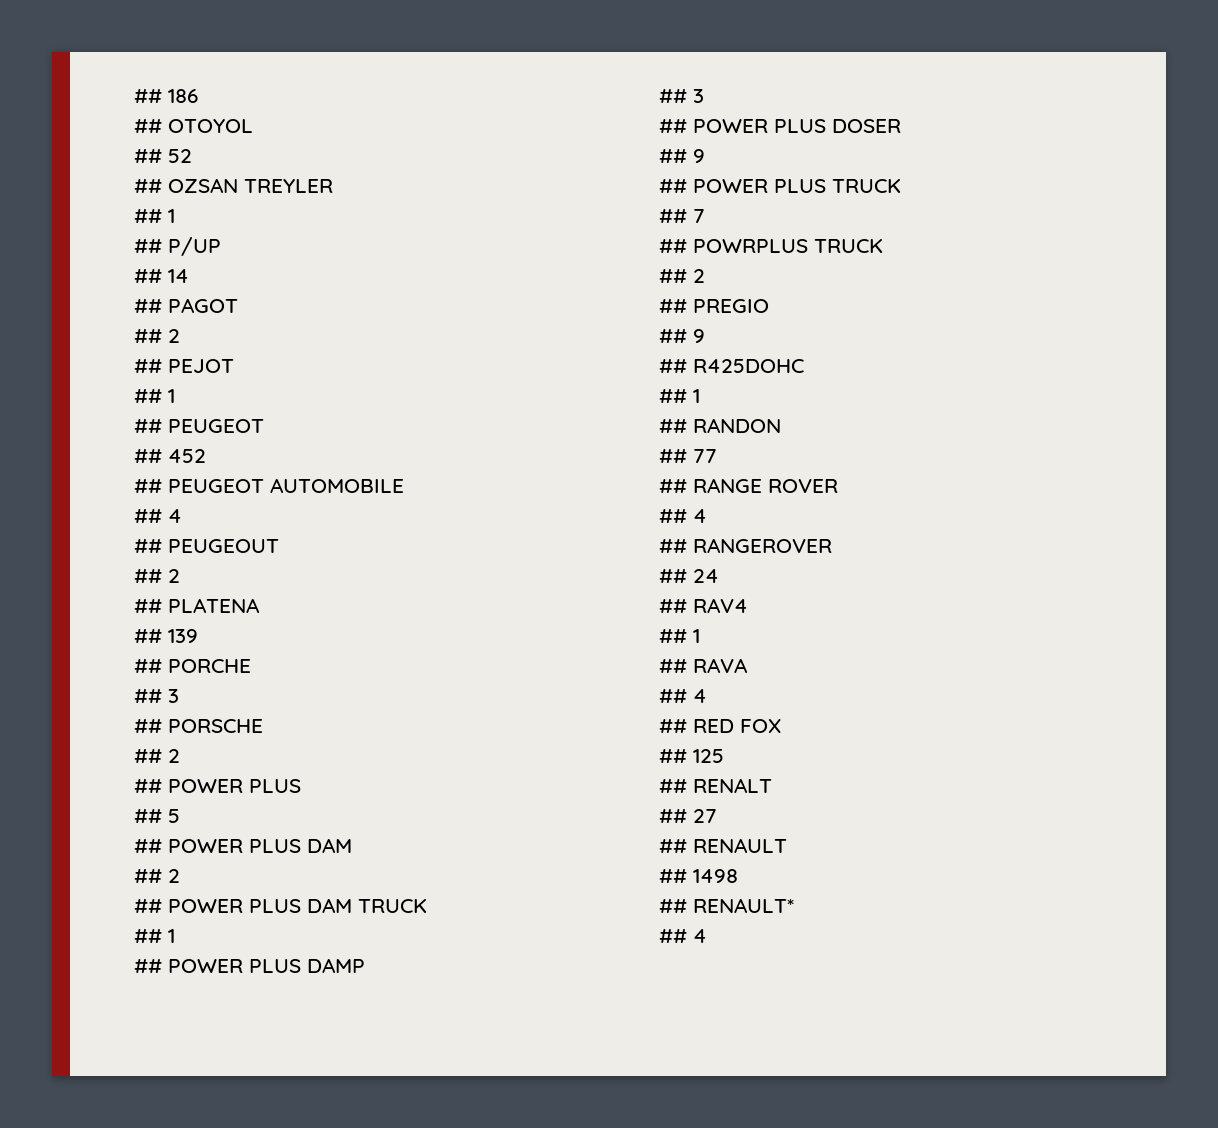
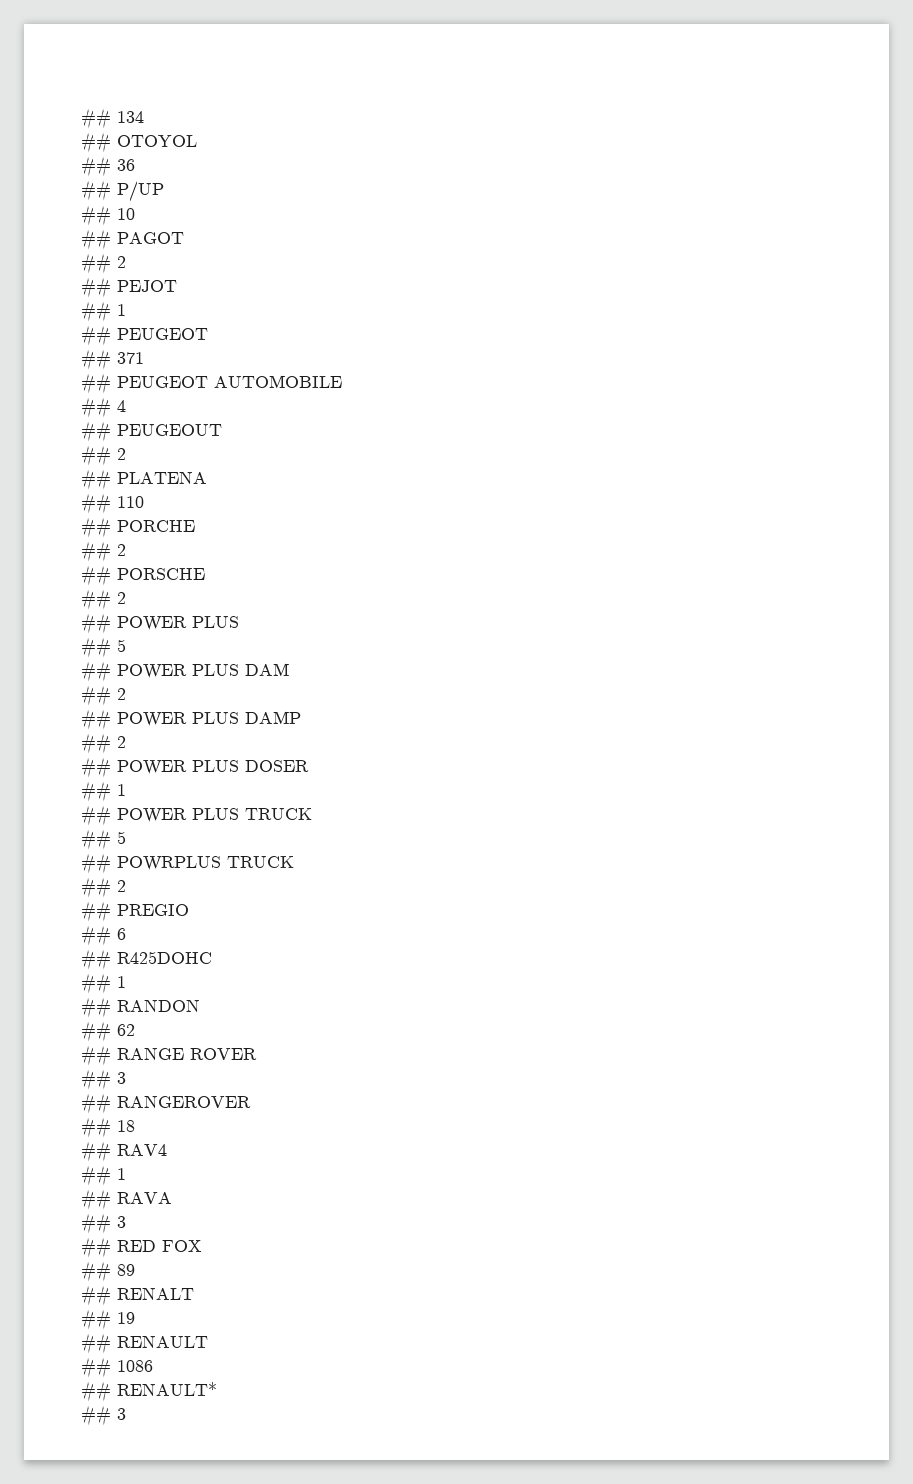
[134,89,198,103] ## 186 -> [81,108,144,129] ## 134
[168,149,192,163] [134,178,333,193] [134,209,175,223] 52 // ## OZSAN TREYLER // ## 1 -> [117,159,135,171] 36
[168,269,189,283] 14 -> [117,208,135,220] 10
[168,449,206,463] 452 -> [117,352,144,364] 371
[168,629,198,643] 139 -> [117,496,144,508] 110
[168,689,179,703] 3 -> [117,544,126,556] 2
[307,898,427,913] [134,929,175,943] [134,958,365,973] [659,89,704,103] [659,119,901,133] [659,149,705,163] DAM TRUCK // ## 1 // ## POWER PLUS DAMP // ## 3 // ## POWER PLUS DOSER // ## 9 -> [245,711,301,724] [81,733,126,754] [81,757,309,778] [81,781,126,802] DAMP // ## 2 // ## POWER PLUS DOSER // ## 1
[693,209,705,223] 7 -> [117,831,126,844] 5
[693,329,705,343] 9 -> [117,928,126,940] 6
[693,449,717,463] 77 -> [117,1024,135,1036] 62
[693,509,707,523] 4 -> [117,1072,126,1084] 3
[693,569,719,583] 24 -> [117,1120,135,1132] 18
[693,689,707,703] 4 -> [117,1216,126,1228] 3
[693,749,724,763] 125 -> [117,1264,135,1276] 89
[693,809,717,823] 27 -> [117,1312,135,1324] 19
[693,869,738,883] 1498 -> [117,1360,153,1372] 1086
[693,929,707,943] 4 -> [117,1408,126,1420] 3

